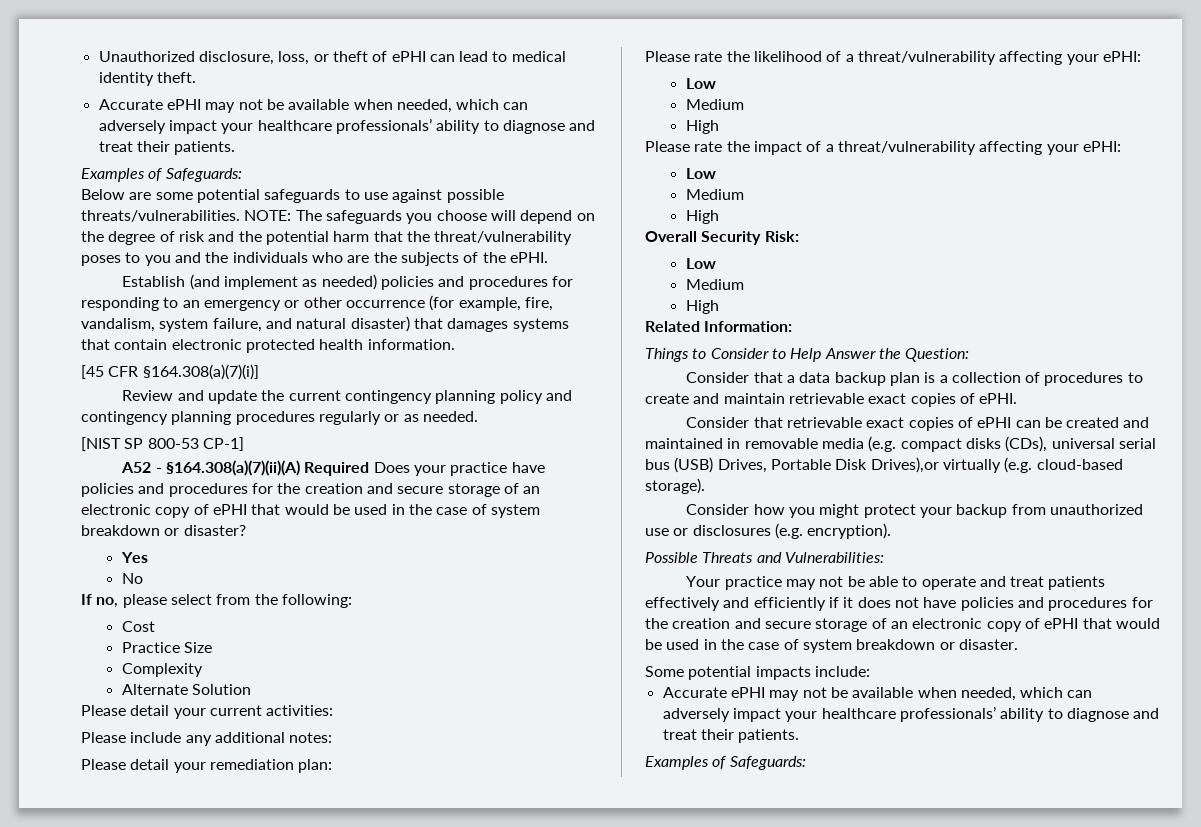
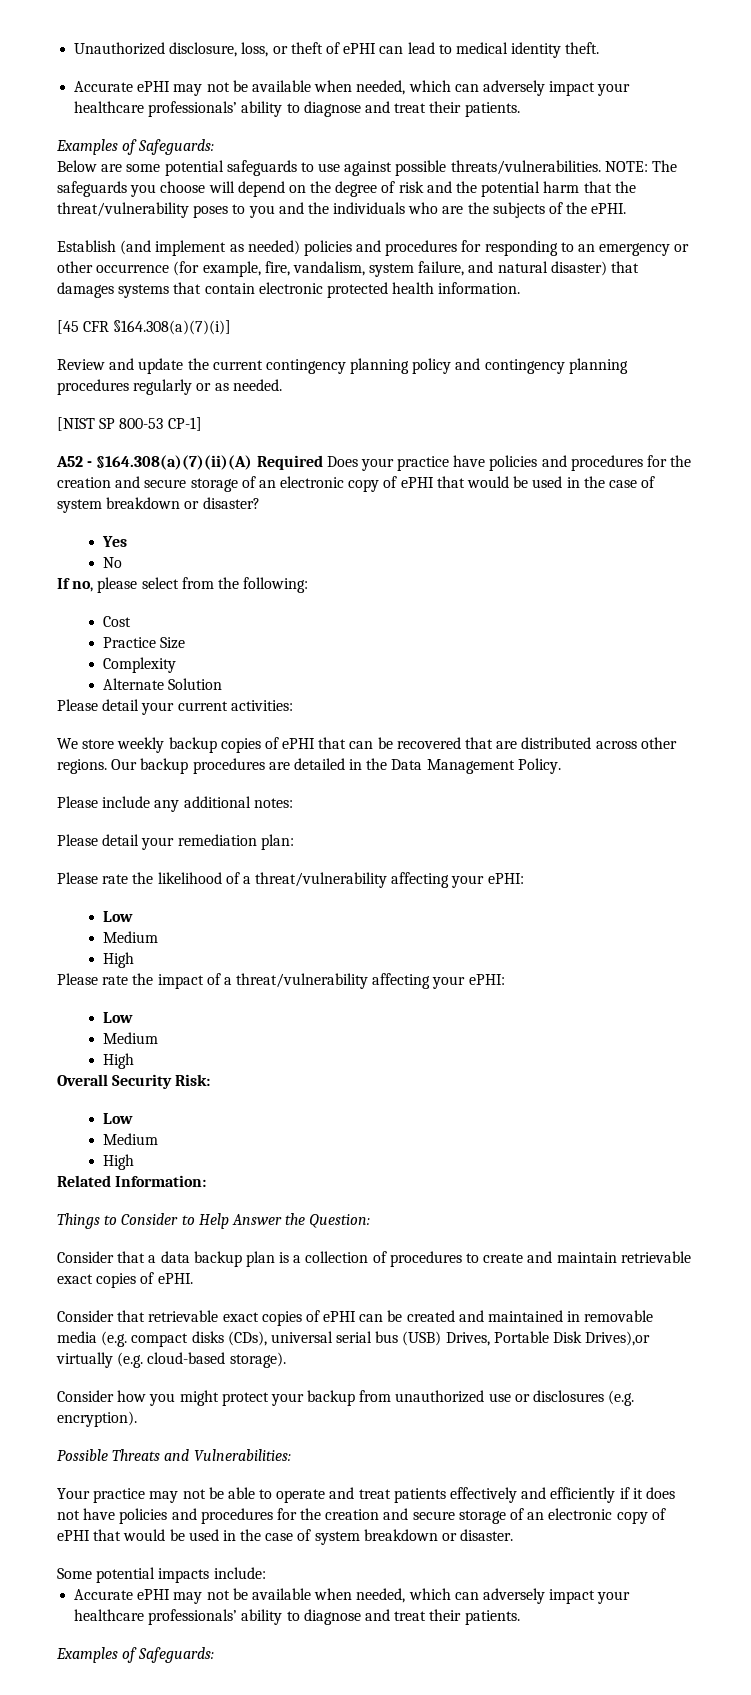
(334, 710) none -> [57,737,677,753] [57,758,561,774] // We store weekly backup copies of ePHI that can be recovered that are distributed across other regions. Our backup procedures are detailed in the Data Management Policy.

